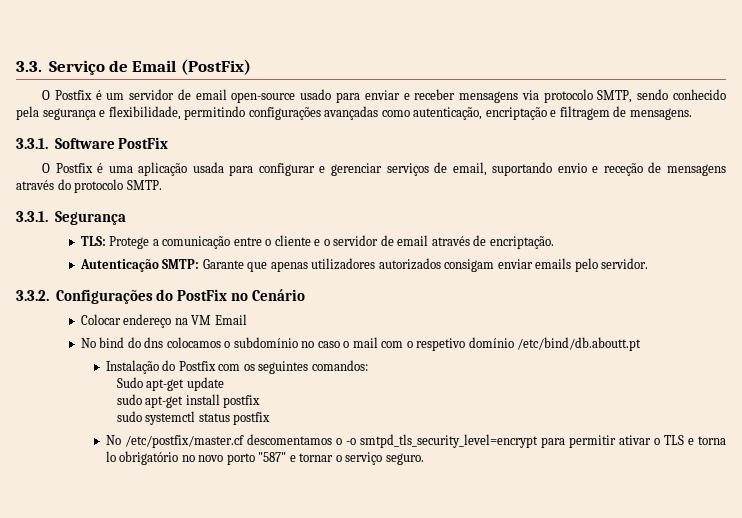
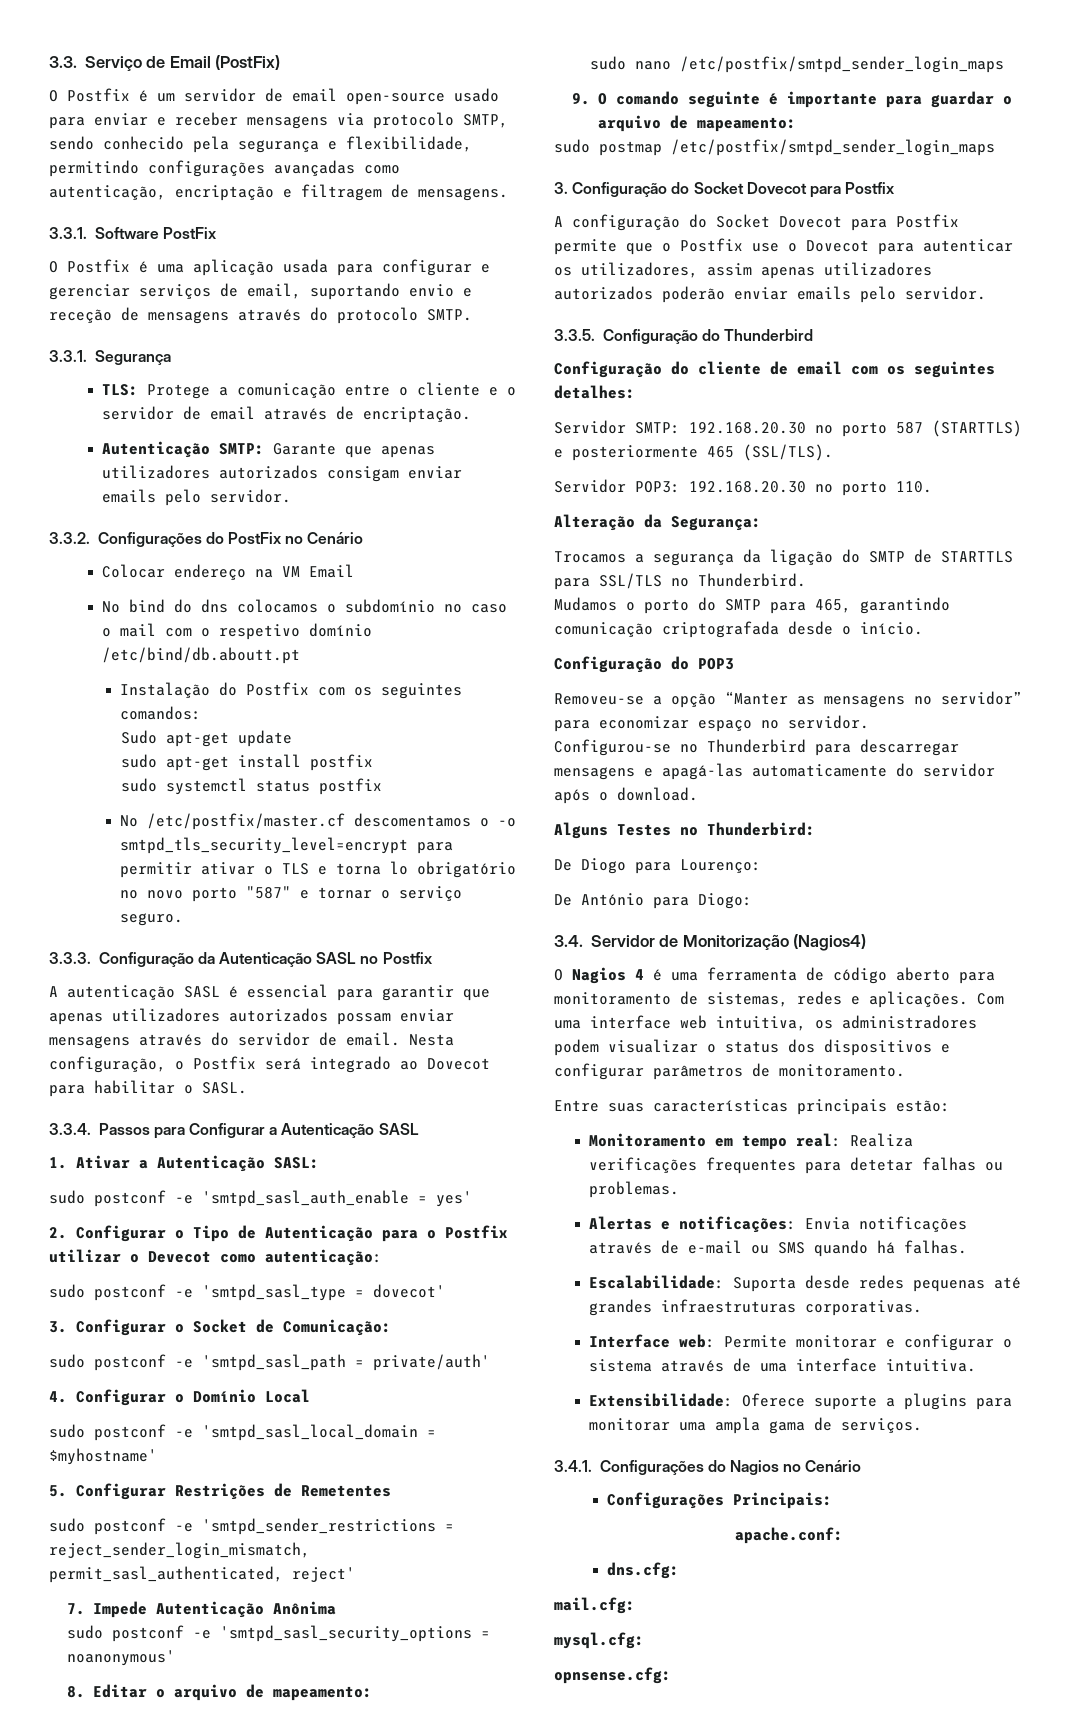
(424, 459) none -> [49,952,433,967] [49,984,490,1001] [49,1008,454,1025] [49,1032,454,1049] [49,1056,490,1073] [49,1080,247,1097] [49,1123,419,1139] [49,1155,319,1172] [49,1190,472,1207] [49,1225,508,1242] [49,1249,382,1266] [49,1284,445,1301] [49,1319,391,1336] [49,1354,490,1371] [49,1389,310,1406] [49,1424,436,1441] [49,1448,157,1465] [49,1483,391,1500] [49,1518,454,1535] [49,1542,310,1559] [49,1566,355,1583] [66,1601,336,1618] [66,1625,490,1642] [66,1650,175,1666] [66,1684,372,1701] [589,56,1004,73] [571,91,1012,108] [597,115,796,132] [554,139,995,156] [554,182,896,198] [554,214,959,231] [554,238,1013,255] [554,262,932,279] [554,286,986,303] [554,329,814,344] [554,361,995,378] [554,385,635,399] [554,420,1022,437] [554,444,833,461] [554,479,932,496] [554,514,761,531] [554,549,1013,566] [554,573,806,590] [554,597,950,614] [554,621,923,638] [554,656,734,673] [554,691,1022,708] [554,715,869,732] [554,739,959,756] [554,763,995,780] [554,787,698,804] [554,822,815,839] [554,858,761,874] [554,893,752,909] [554,934,867,951] [554,967,995,984] [554,991,1004,1008] [554,1015,977,1031] [554,1039,950,1056] [554,1063,905,1080] [554,1099,950,1115] [589,1133,914,1150] [589,1157,1004,1174] [589,1181,680,1198] [589,1216,968,1233] [589,1240,968,1257] [589,1275,1022,1292] [589,1299,923,1316] [589,1334,1013,1351] [589,1358,977,1372] [589,1393,1013,1410] [589,1417,923,1434] [554,1460,862,1475] [607,1492,833,1509] [734,1527,843,1544] [607,1562,680,1579] [554,1597,635,1614] [554,1632,644,1649] [554,1667,671,1684] // 3.3.3. Configuração da Autenticação SASL no Postfix // A autenticação SASL é essencial para garantir que apenas utilizadores autorizados possam enviar mensagens através do servidor de email. Nesta configuração, o Postfix será integrado ao Dovecot para habilitar o SASL. // 3.3.4. Passos para Configurar a Autenticação SASL // 1. Ativar a Autenticação SASL: // sudo postconf -e 'smtpd_sasl_auth_enable = yes' // 2. Configurar o Tipo de Autenticação para o Postfix utilizar o Devecot como autenticação: // sudo postconf -e 'smtpd_sasl_type = dovecot' // 3. Configurar o Socket de Comunicação: // sudo postconf -e 'smtpd_sasl_path = private/auth' // 4. Configurar o Domínio Local // sudo postconf -e 'smtpd_sasl_local_domain = $myhostname' // 5. Configurar Restrições de Remetentes // sudo postconf -e 'smtpd_sender_restrictions = reject_sender_login_mismatch, permit_sasl_authenticated, reject' // 7. Impede Autenticação Anônima // sudo postconf -e 'smtpd_sasl_security_options = noanonymous' // 8. Editar o arquivo de mapeamento: // sudo nano /etc/postfix/smtpd_sender_login_maps // 9. O comando seguinte é importante para guardar o arquivo de mapeamento: // sudo postmap /etc/postfix/smtpd_sender_login_maps // 3. Configuração do Socket Dovecot para Postfix // A configuração do Socket Dovecot para Postfix permite que o Postfix use o Dovecot para autenticar os utilizadores, assim apenas utilizadores autorizados poderão enviar emails pelo servidor. // 3.3.5. Configuração do Thunderbird // Configuração do cliente de email com os seguintes detalhes: // Servidor SMTP: 192.168.20.30 no porto 587 (STARTTLS) e posteriormente 465 (SSL/TLS). // Servidor POP3: 192.168.20.30 no porto 110. // Alteração da Segurança: // Trocamos a segurança da ligação do SMTP de STARTTLS para SSL/TLS no Thunderbird. // Mudamos o porto do SMTP para 465, garantindo comunicação criptografada desde o início. // Configuração do POP3 // Removeu-se a opção “Manter as mensagens no servidor” para economizar espaço no servidor. // Configurou-se no Thunderbird para descarregar mensagens e apagá-las automaticamente do servidor após o download. // Alguns Testes no Thunderbird: // De Diogo para Lourenço: // De António para Diogo: // 3.4. Servidor de Monitorização (Nagios4) // O Nagios 4 é uma ferramenta de código aberto para monitoramento de sistemas, redes e aplicações. Com uma interface web intuitiva, os administradores podem visualizar o status dos dispositivos e configurar parâmetros de monitoramento. // Entre suas características principais estão: // Monitoramento em tempo real: Realiza verificações frequentes para detetar falhas ou problemas. // Alertas e notificações: Envia notificações através de e-mail ou SMS quando há falhas. // Escalabilidade: Suporta desde redes pequenas até grandes infraestruturas corporativas. // Interface web: Permite monitorar e configurar o sistema através de uma interface intuitiva. // Extensibilidade: Oferece suporte a plugins para monitorar uma ampla gama de serviços. // 3.4.1. Configurações do Nagios no Cenário // Configurações Principais: // apache.conf: // dns.cfg: // mail.cfg: // mysql.cfg: // opnsense.cfg:

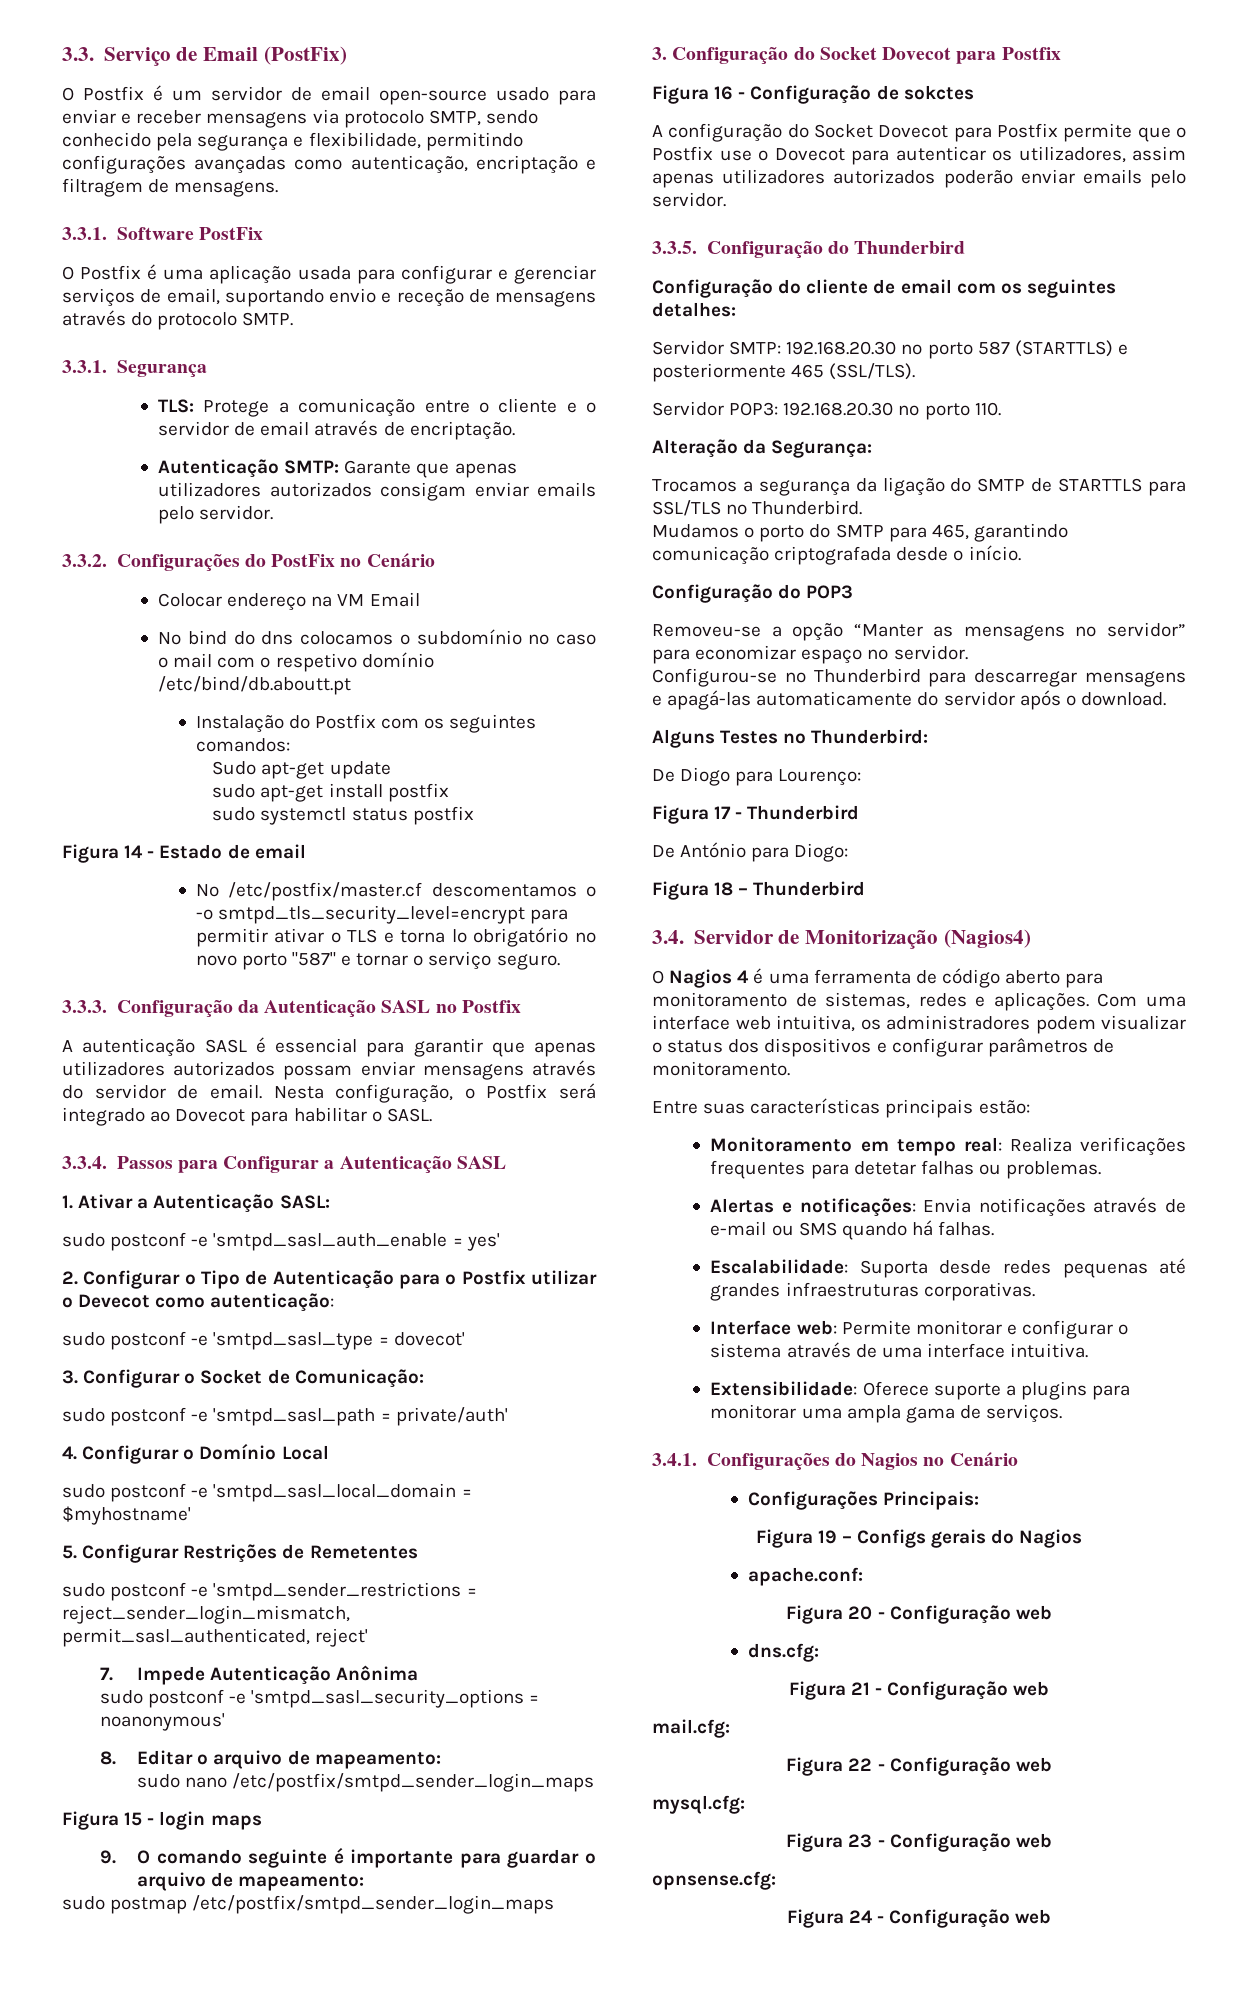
(382, 786) none -> [62,844,306,863] // Figura 14 - Estado de email
(1004, 64) none -> [62,1811,262,1830] // Figura 15 - login maps
(896, 188) none -> [652,85,974,104] // Figura 16 - Configuração de sokctes
(761, 866) none -> [652,805,860,824] // Figura 17 - Thunderbird
(752, 901) none -> [652,881,866,900] // Figura 18 – Thunderbird
[734,1527,843,1544] [607,1562,680,1579] [554,1597,635,1614] [554,1632,644,1649] [554,1667,671,1684] apache.conf: // dns.cfg: // mail.cfg: // mysql.cfg: // opnsense.cfg: -> [755,1529,1083,1548] [748,1567,864,1586] [786,1605,1052,1624] [748,1643,820,1662] [788,1681,1050,1700] [652,1719,730,1738] [786,1757,1052,1776] [652,1795,745,1814] [786,1833,1052,1852] [652,1871,776,1890] [786,1909,1052,1928] Figura 19 – Configs gerais do Nagios // apache.conf: // Figura 20 - Configuração web // dns.cfg: // Figura 21 - Configuração web // mail.cfg: // Figura 22 - Configuração web // mysql.cfg: // Figura 23 - Configuração web // opnsense.cfg: // Figura 24 - Configuração web

